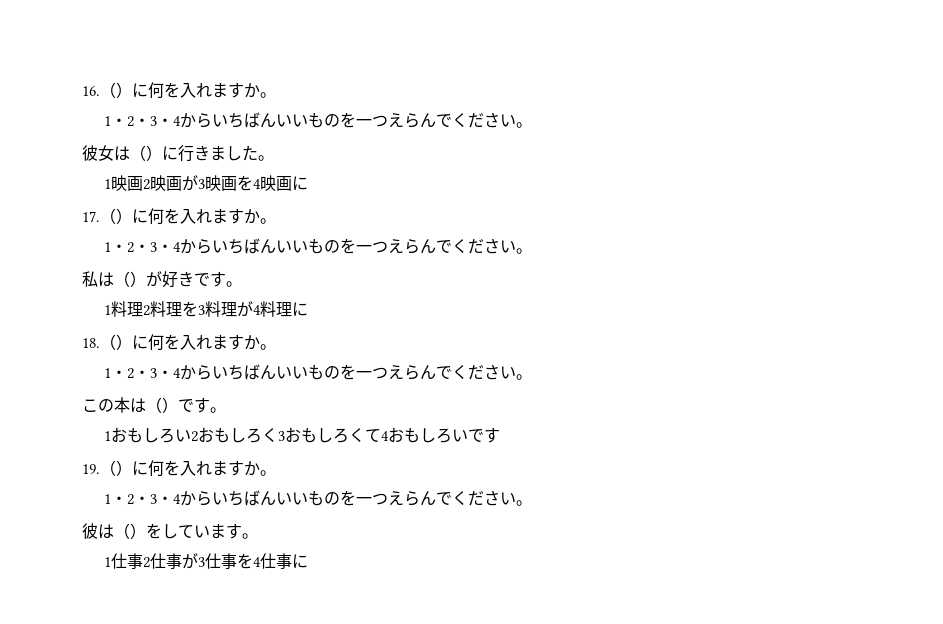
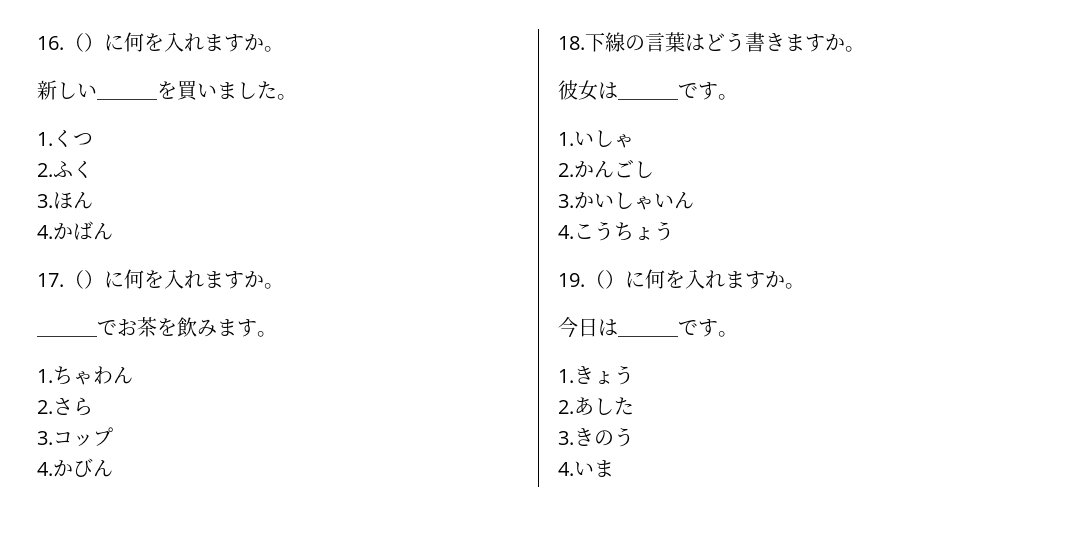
[103,112,532,128] [82,145,274,162] [103,175,308,191] 1・2・3・4からいちばんいいものを一つえらんでください。 // 彼女は（）に行きました。 // 1映画2映画が3映画を4映画に -> [37,80,97,100] [97,80,297,101] [37,129,93,147] [37,160,93,178] [37,191,93,209] [37,221,113,240] 新しい＿＿＿を買いました。 // 1.くつ // 2.ふく // 3.ほん // 4.かばん
[103,238,532,254] [82,271,242,288] [103,301,308,317] [82,334,276,350] [103,364,532,380] [82,397,226,413] [103,427,500,443] 1・2・3・4からいちばんいいものを一つえらんでください。 // 私は（）が好きです。 // 1料理2料理を3料理が4料理に // 18.（）に何を入れますか。 // 1・2・3・4からいちばんいいものを一つえらんでください。 // この本は（）です。 // 1おもしろい2おもしろく3おもしろくて4おもしろいです -> [37,335,97,337] [97,317,277,337] [37,366,133,385] [37,397,93,416] [37,427,113,447] [37,458,113,477] [558,32,865,52] [558,80,678,101] [678,82,738,100] [558,130,634,148] [558,159,654,178] [558,191,694,210] [558,221,674,241] ＿＿＿でお茶を飲みます。 // 1.ちゃわん // 2.さら // 3.コップ // 4.かびん // 18.下線の言葉はどう書きますか。 // 彼女は＿＿＿です。 // 1.いしゃ // 2.かんごし // 3.かいしゃいん // 4.こうちょう
[103,490,532,506] [82,523,258,539] [103,553,308,569] 1・2・3・4からいちばんいいものを一つえらんでください。 // 彼は（）をしています。 // 1仕事2仕事が3仕事を4仕事に -> [558,317,678,338] [678,319,738,337] [558,365,634,385] [558,397,634,415] [558,427,634,447] [558,460,614,477] 今日は＿＿＿です。 // 1.きょう // 2.あした // 3.きのう // 4.いま

